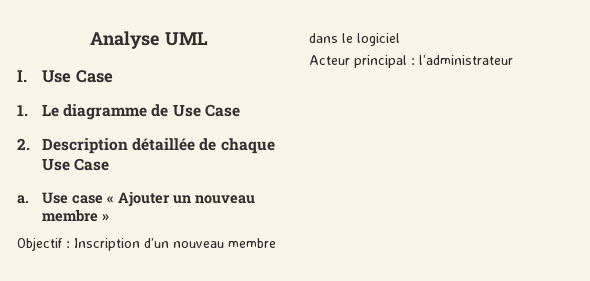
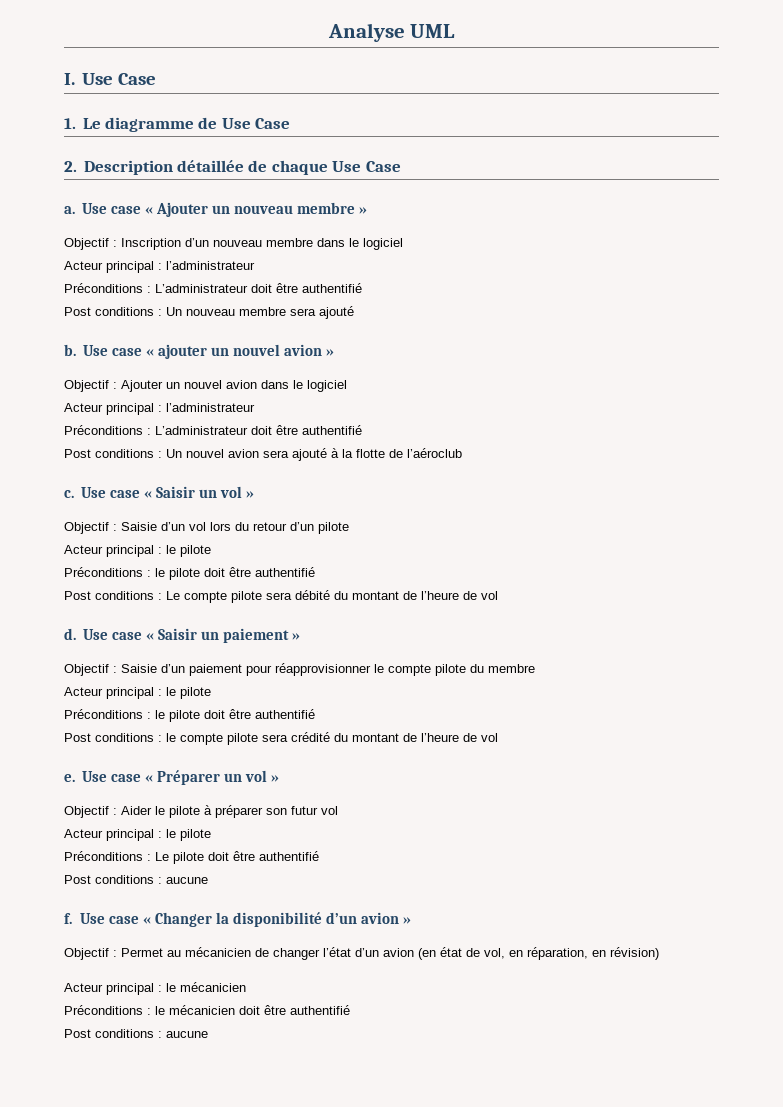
(513, 60) none -> [64,283,362,293] [64,306,354,319] [64,344,334,359] [64,380,347,392] [64,403,255,415] [64,425,362,435] [64,448,462,461] [64,486,254,498] [64,522,349,534] [64,545,211,557] [64,567,315,580] [64,590,498,603] [64,628,300,643] [64,663,535,676] [64,687,211,699] [64,709,315,722] [64,732,498,745] [64,770,279,785] [64,805,338,818] [64,829,211,841] [64,851,319,864] [64,875,208,884] [64,912,412,927] [64,947,659,960] [64,982,246,995] [64,1005,350,1015] [64,1029,208,1038] // Préconditions : L’administrateur doit être authentifié // Post conditions : Un nouveau membre sera ajouté // b. Use case « ajouter un nouvel avion » // Objectif : Ajouter un nouvel avion dans le logiciel // Acteur principal : l’administrateur // Préconditions : L’administrateur doit être authentifié // Post conditions : Un nouvel avion sera ajouté à la flotte de l’aéroclub // c. Use case « Saisir un vol » // Objectif : Saisie d’un vol lors du retour d’un pilote // Acteur principal : le pilote // Préconditions : le pilote doit être authentifié // Post conditions : Le compte pilote sera débité du montant de l’heure de vol // d. Use case « Saisir un paiement » // Objectif : Saisie d’un paiement pour réapprovisionner le compte pilote du membre // Acteur principal : le pilote // Préconditions : le pilote doit être authentifié // Post conditions : le compte pilote sera crédité du montant de l’heure de vol // e. Use case « Préparer un vol » // Objectif : Aider le pilote à préparer son futur vol // Acteur principal : le pilote // Préconditions : Le pilote doit être authentifié // Post conditions : aucune // f. Use case « Changer la disponibilité d’un avion » // Objectif : Permet au mécanicien de changer l’état d’un avion (en état de vol, en réparation, en révision) // Acteur principal : le mécanicien // Préconditions : le mécanicien doit être authentifié // Post conditions : aucune

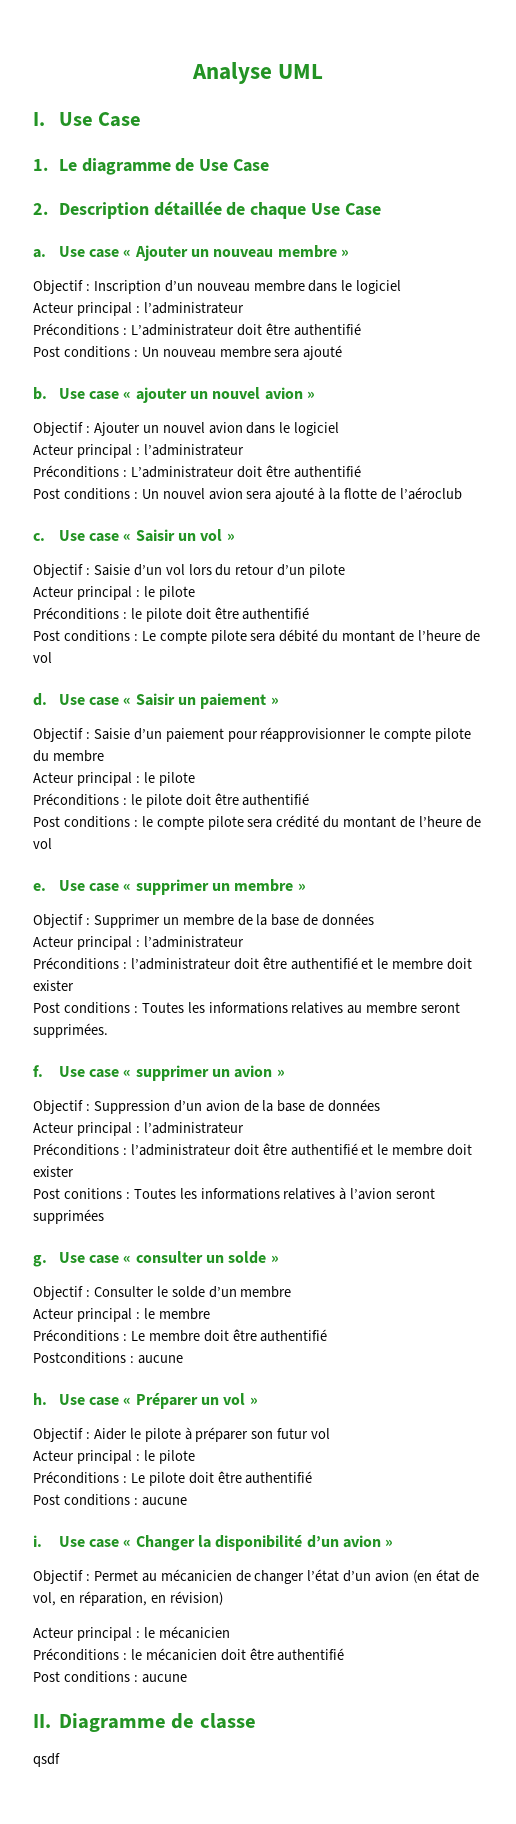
(153, 778) none -> [135,879,306,895] [33,913,375,928] [33,936,244,950] [33,957,473,970] [33,980,74,991] [33,1002,461,1014] [33,1023,108,1038] [33,1065,285,1081] [33,1099,381,1114] [33,1122,244,1136] [33,1143,473,1156] [33,1166,74,1177] [33,1187,436,1200] [33,1209,104,1224] [33,1251,279,1267] [33,1286,292,1300] [33,1308,210,1322] [33,1329,328,1342] [33,1352,183,1364] [33,1393,132,1406] supprimer un membre » // Objectif : Supprimer un membre de la base de données // Acteur principal : l’administrateur // Préconditions : l’administrateur doit être authentifié et le membre doit exister // Post conditions : Toutes les informations relatives au membre seront supprimées. // f. Use case « supprimer un avion » // Objectif : Suppression d’un avion de la base de données // Acteur principal : l’administrateur // Préconditions : l’administrateur doit être authentifié et le membre doit exister // Post conitions : Toutes les informations relatives à l’avion seront supprimées // g. Use case « consulter un solde » // Objectif : Consulter le solde d’un membre // Acteur principal : le membre // Préconditions : Le membre doit être authentifié // Postconditions : aucune // h. Use case «
[64,913,72,924] f. -> [33,1535,42,1547] i.
(208, 1034) none -> [33,1713,256,1732] [33,1753,60,1767] // II. Diagramme de classe // qsdf

